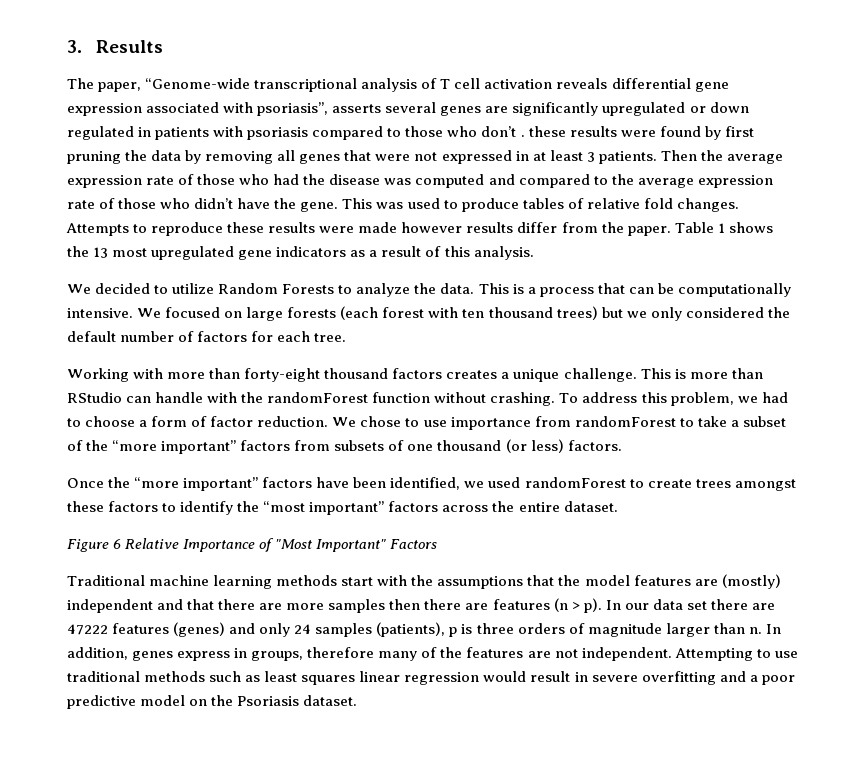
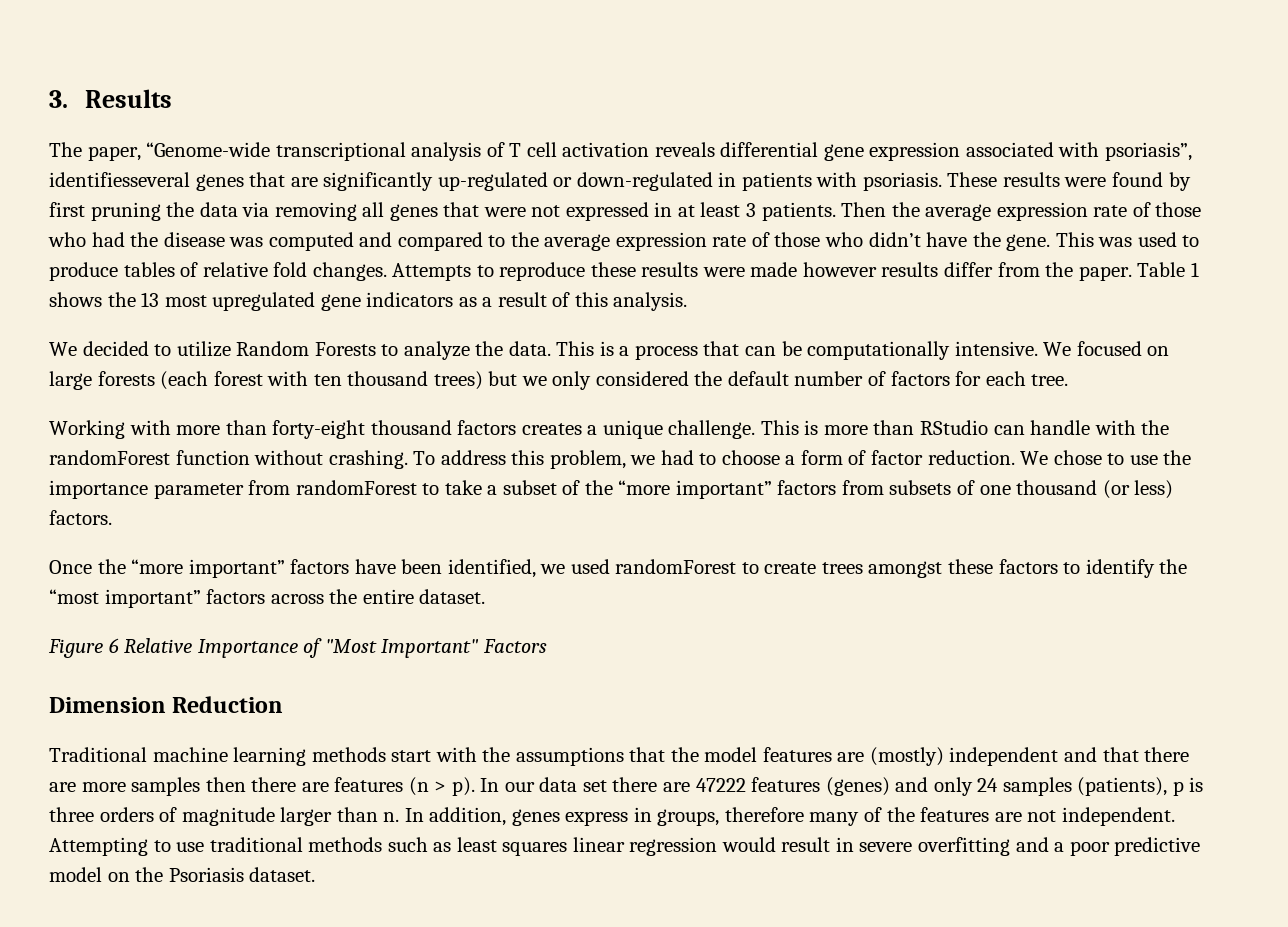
[332,102,749,116] [67,126,566,140] asserts several genes are significantly upregulated or down regulated in patients with psoriasis compared to those who don’t . these -> [49,172,998,191] identifiesseveral genes that are significantly up-regulated or down-regulated in patients with psoriasis. These
[185,150,202,164] by -> [242,202,270,217] via
[450,417,531,430] importance -> [1163,450,1192,465] [49,480,244,499] the importance parameter
(438, 544) none -> [49,696,284,713] // Dimension Reduction

